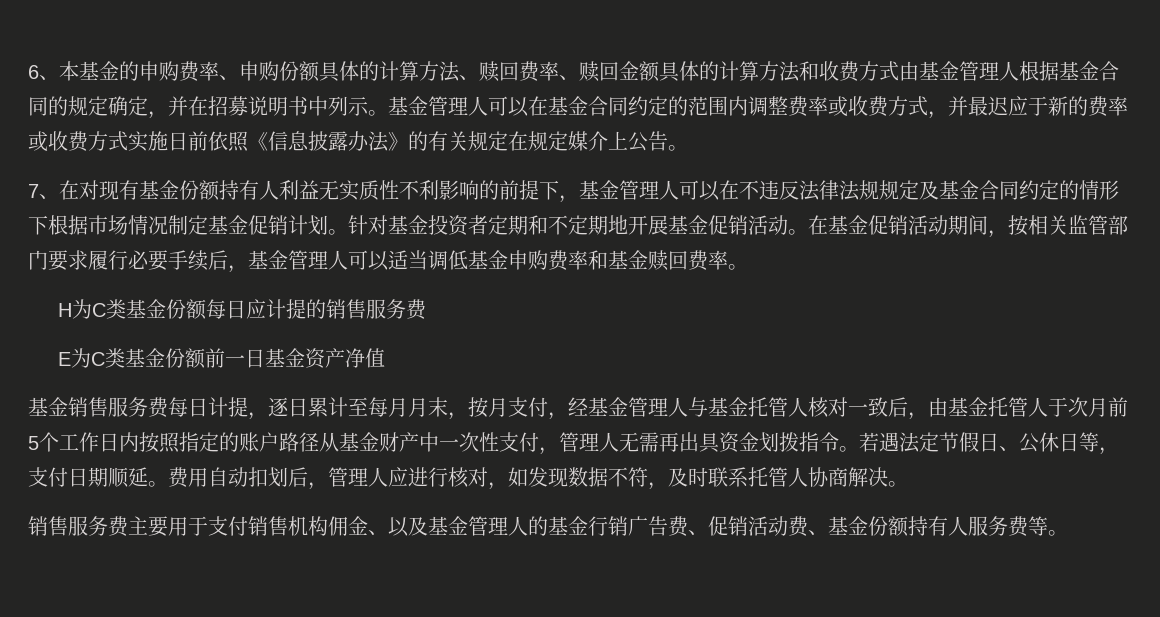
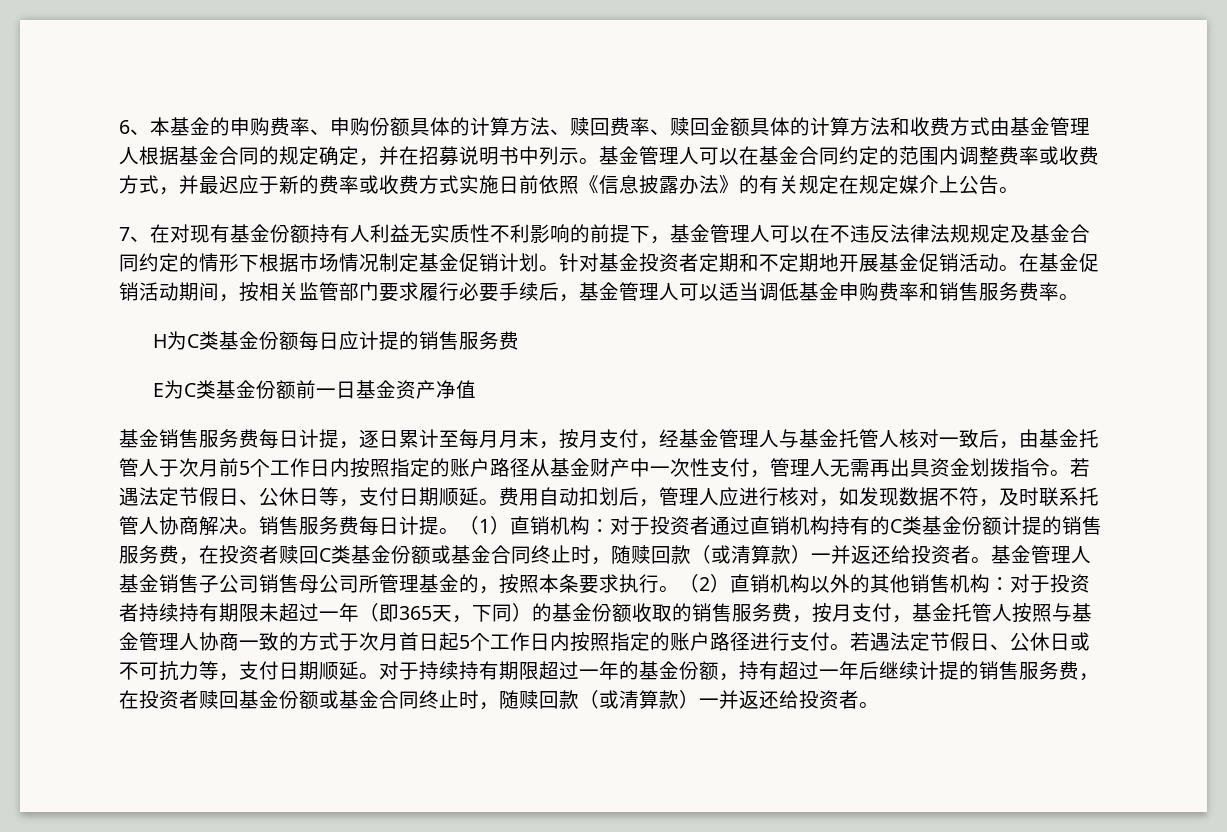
[608,250,688,271] 基金赎回 -> [939,282,1019,301] 销售服务
[28,516,1048,537] // 销售服务费主要用于支付销售机构佣金、以及基金管理人的基金行销广告费、促销活动费、基金份额持有人服务费等 -> [259,516,1102,536] [119,545,1091,565] [119,574,1090,594] [119,603,1092,623] [119,632,1090,652] [119,661,1099,681] [119,690,859,710] 销售服务费每日计提。（1）直销机构：对于投资者通过直销机构持有的C类基金份额计提的销售服务费，在投资者赎回C类基金份额或基金合同终止时，随赎回款（或清算款）一并返还给投资者。基金管理人基金销售子公司销售母公司所管理基金的，按照本条要求执行。（2）直销机构以外的其他销售机构：对于投资者持续持有期限未超过一年（即365天，下同）的基金份额收取的销售服务费，按月支付，基金托管人按照与基金管理人协商一致的方式于次月首日起5个工作日内按照指定的账户路径进行支付。若遇法定节假日、公休日或不可抗力等，支付日期顺延。对于持续持有期限超过一年的基金份额，持有超过一年后继续计提的销售服务费，在投资者赎回基金份额或基金合同终止时，随赎回款（或清算款）一并返还给投资者

